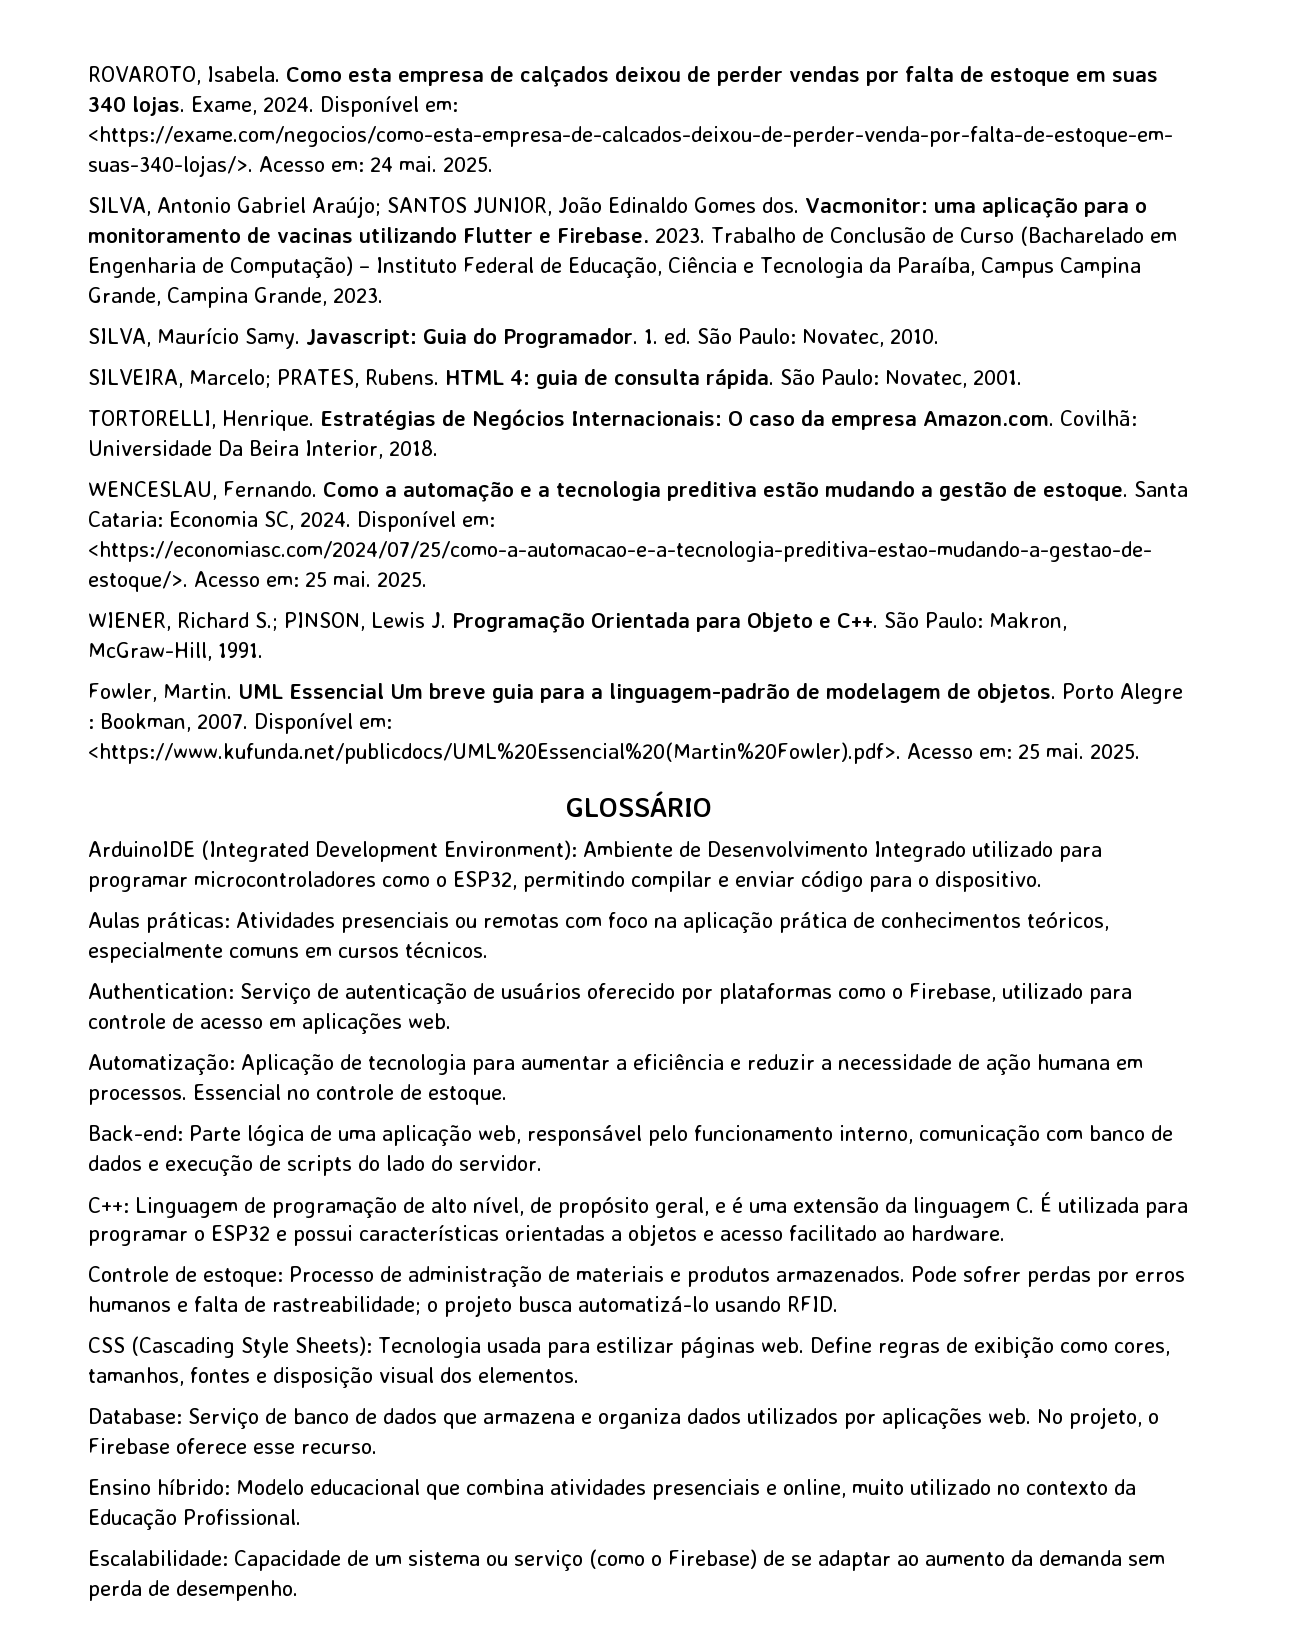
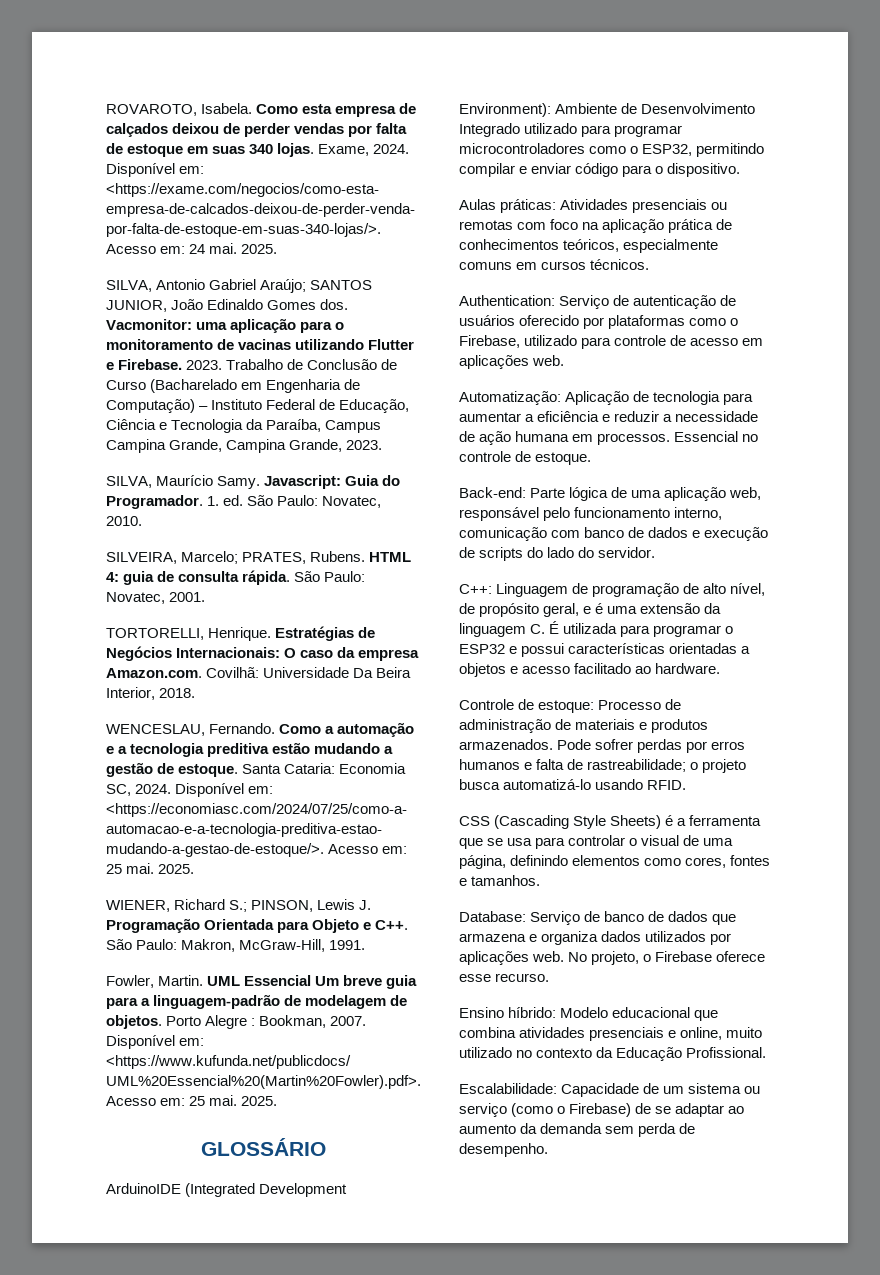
[295,1336,1054,1358] Sheets): Tecnologia usada para estilizar páginas web. Define regras de exibição -> [610,815,762,829] [459,835,734,849] [459,855,641,869] Sheets) é a ferramenta que se usa para controlar o visual de uma página, definindo elementos
[88,1367,184,1386] tamanhos, -> (727, 862) none
[273,1367,579,1388] disposição visual dos elementos. -> [471,875,541,886] tamanhos.

